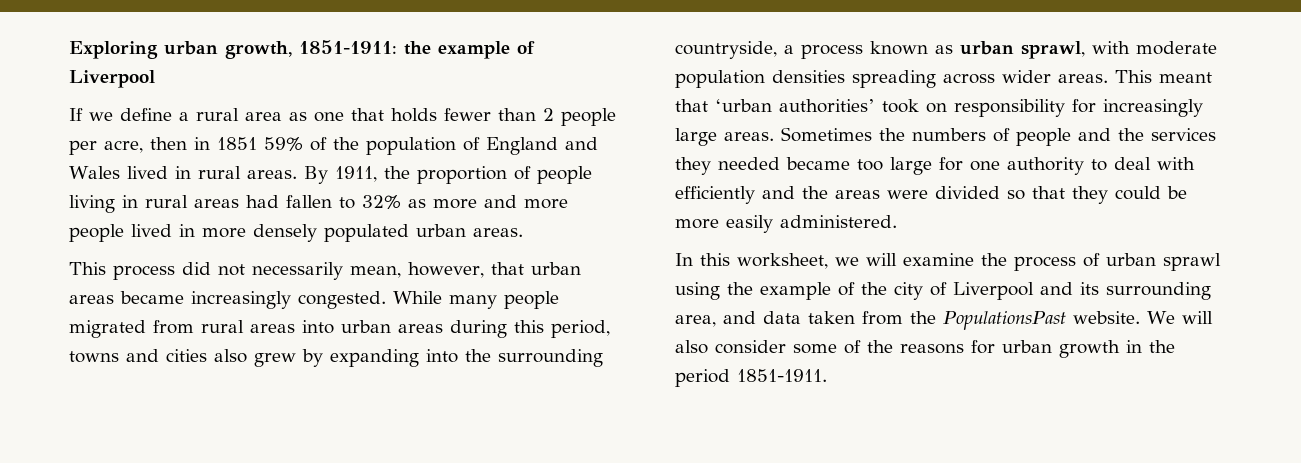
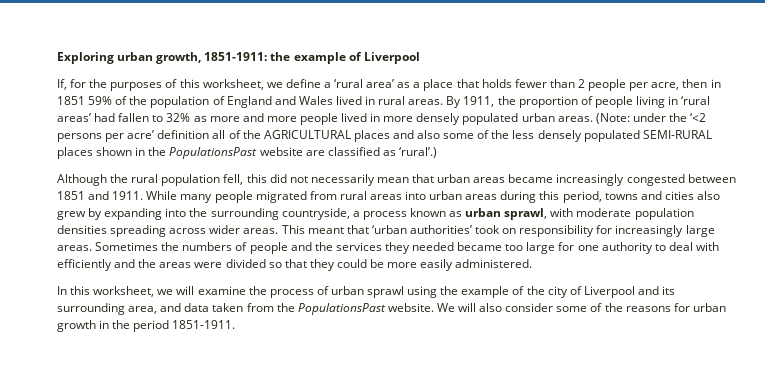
[69,108,344,122] If we define a rural area as one -> [57,79,454,91] If, for the purposes of this worksheet, we define a ‘rural area’ as a place
[145,195,239,208] rural areas -> [681,96,711,105] [57,113,91,122] ‘rural areas’
[69,262,175,280] // This process -> [595,113,707,124] [57,130,712,142] [57,147,437,159] [57,174,267,186] (Note: under the ‘<2 persons per acre’ definition all of the AGRICULTURAL places and also some of the less densely populated SEMI-RURAL places shown in the PopulationsPast website are classified as ‘rural’.) // Although the rural population fell, this
[350,262,484,278] mean, however, -> [376,177,409,183] mean
[298,291,386,309] congested. -> [626,174,736,186] [57,191,144,200] congested between 1851 and 1911.

